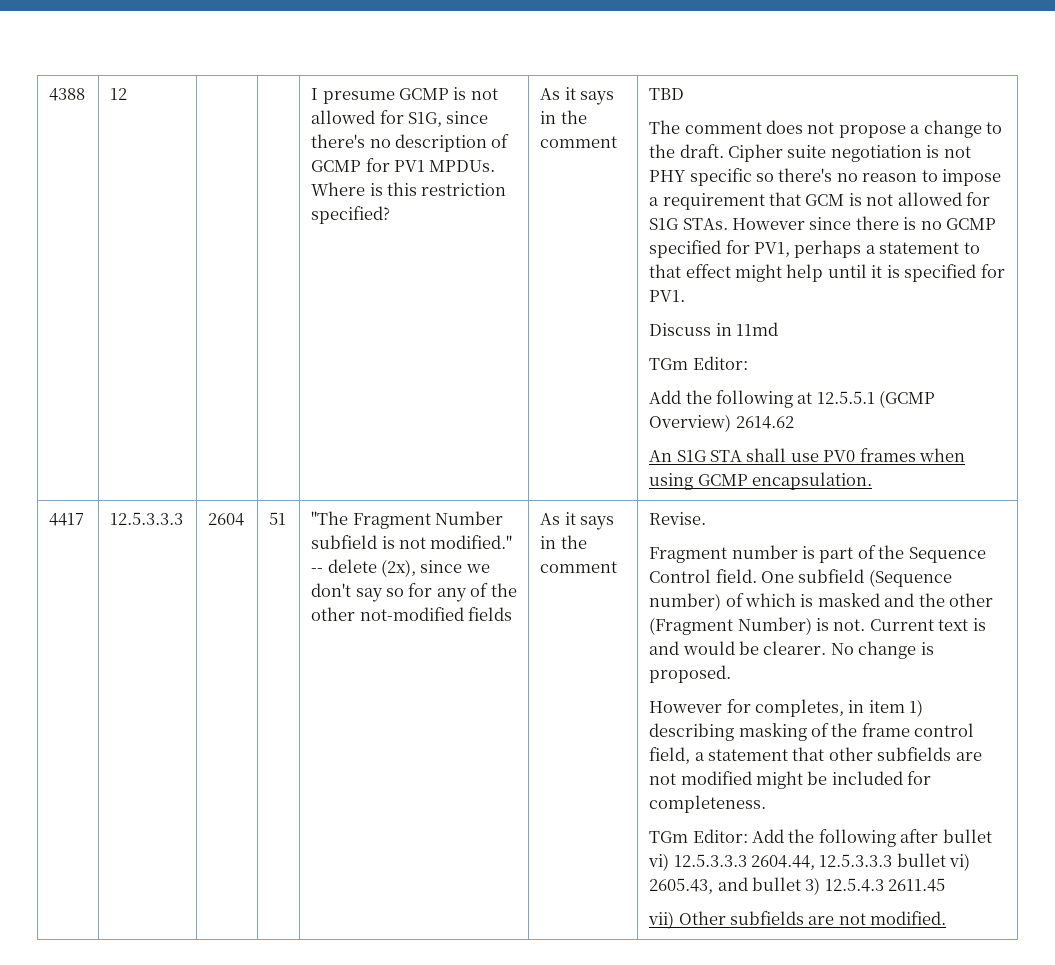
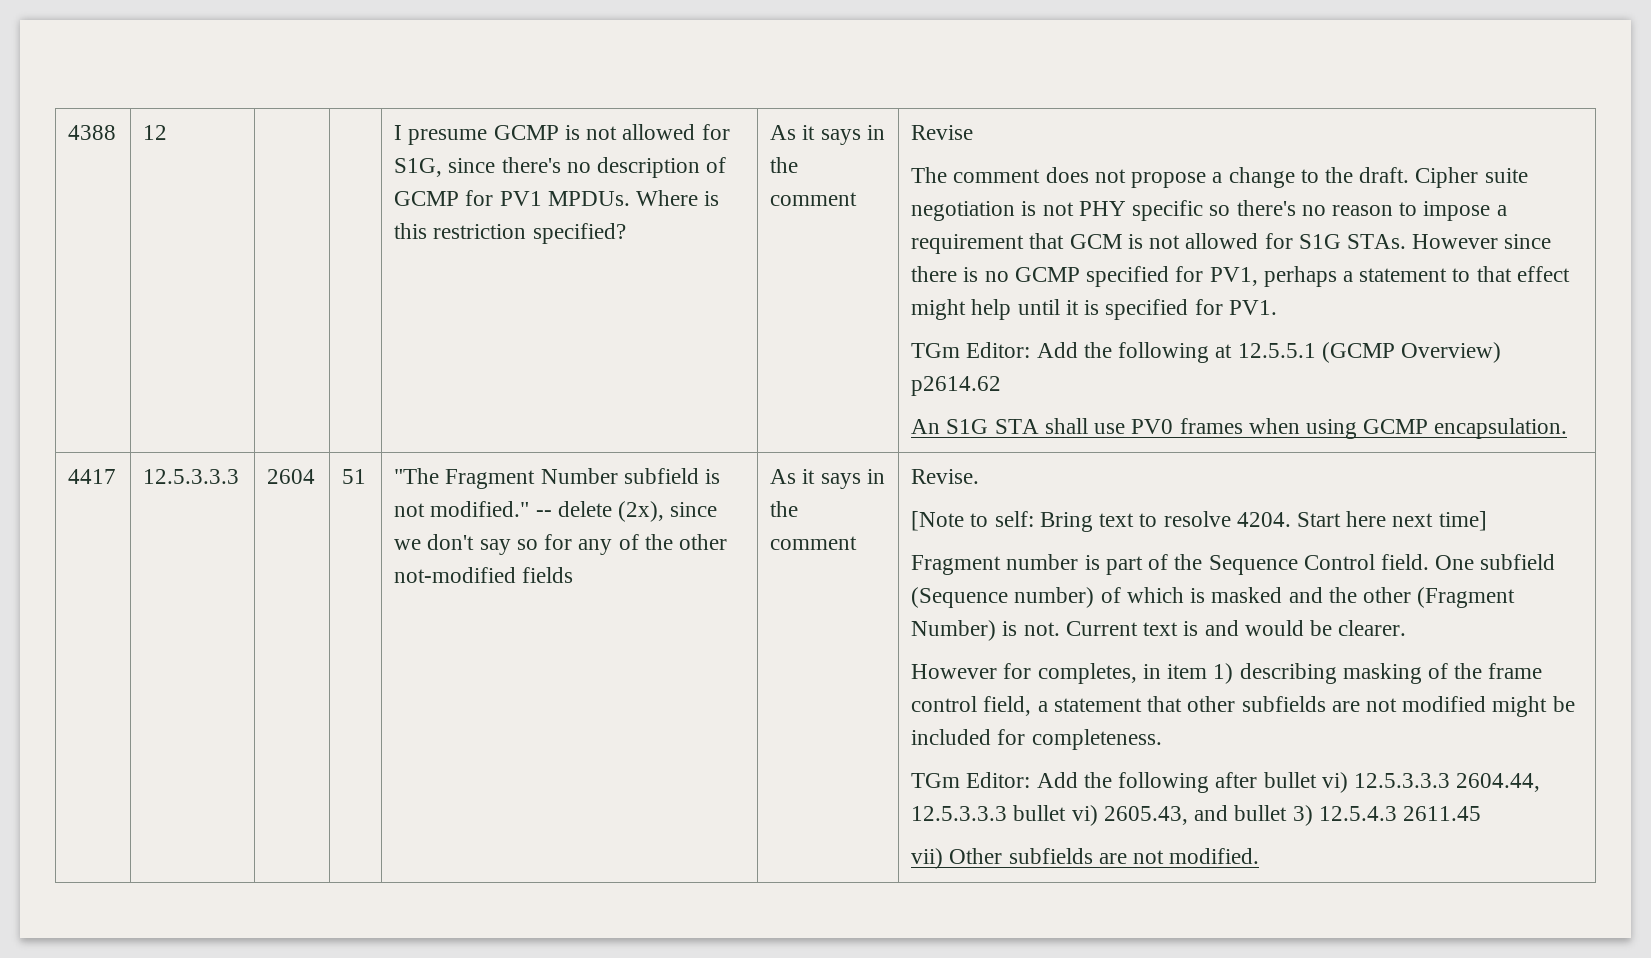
[649,88,685,100] TBD -> [911,125,974,140] Revise
[649,322,778,336] [649,356,748,370] // Discuss in 11md // TGm Editor: // -> [911,342,1031,358] // TGm Editor:
[735,416,794,429] 2614.62 -> [911,376,1002,396] p2614.62
(707, 518) none -> [911,511,1487,532] // [Note to self: Bring text to resolve 4204. Start here next time]
[830,641,934,659] [649,665,732,683] No change is proposed. -> (1407, 628) none

